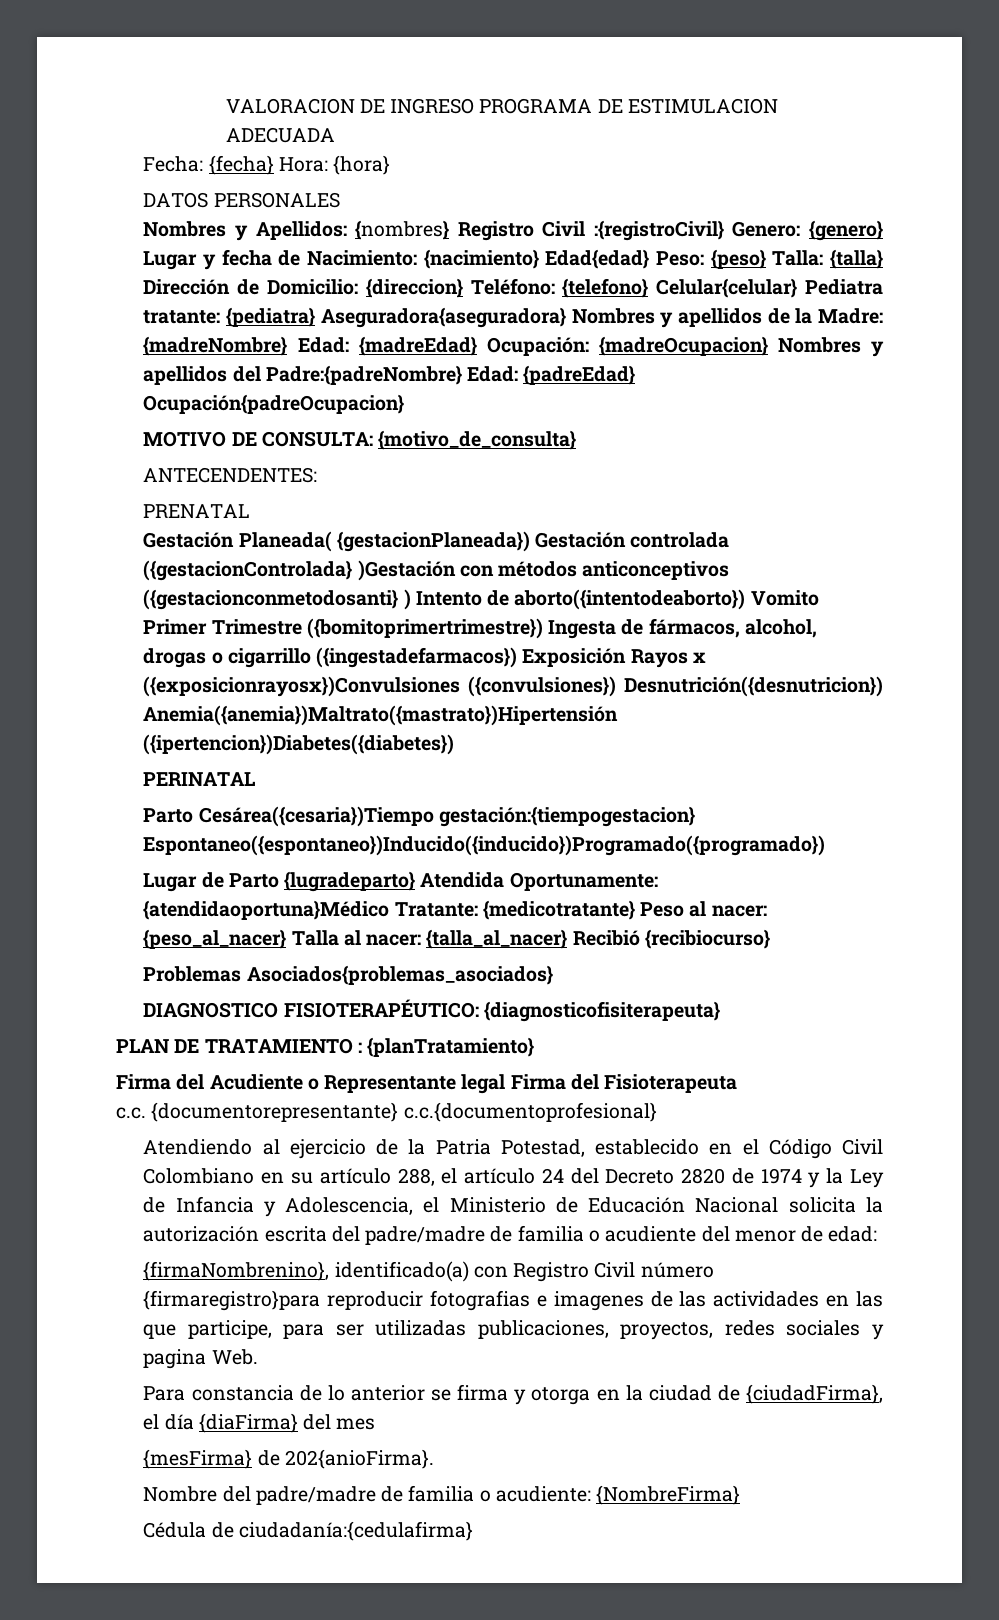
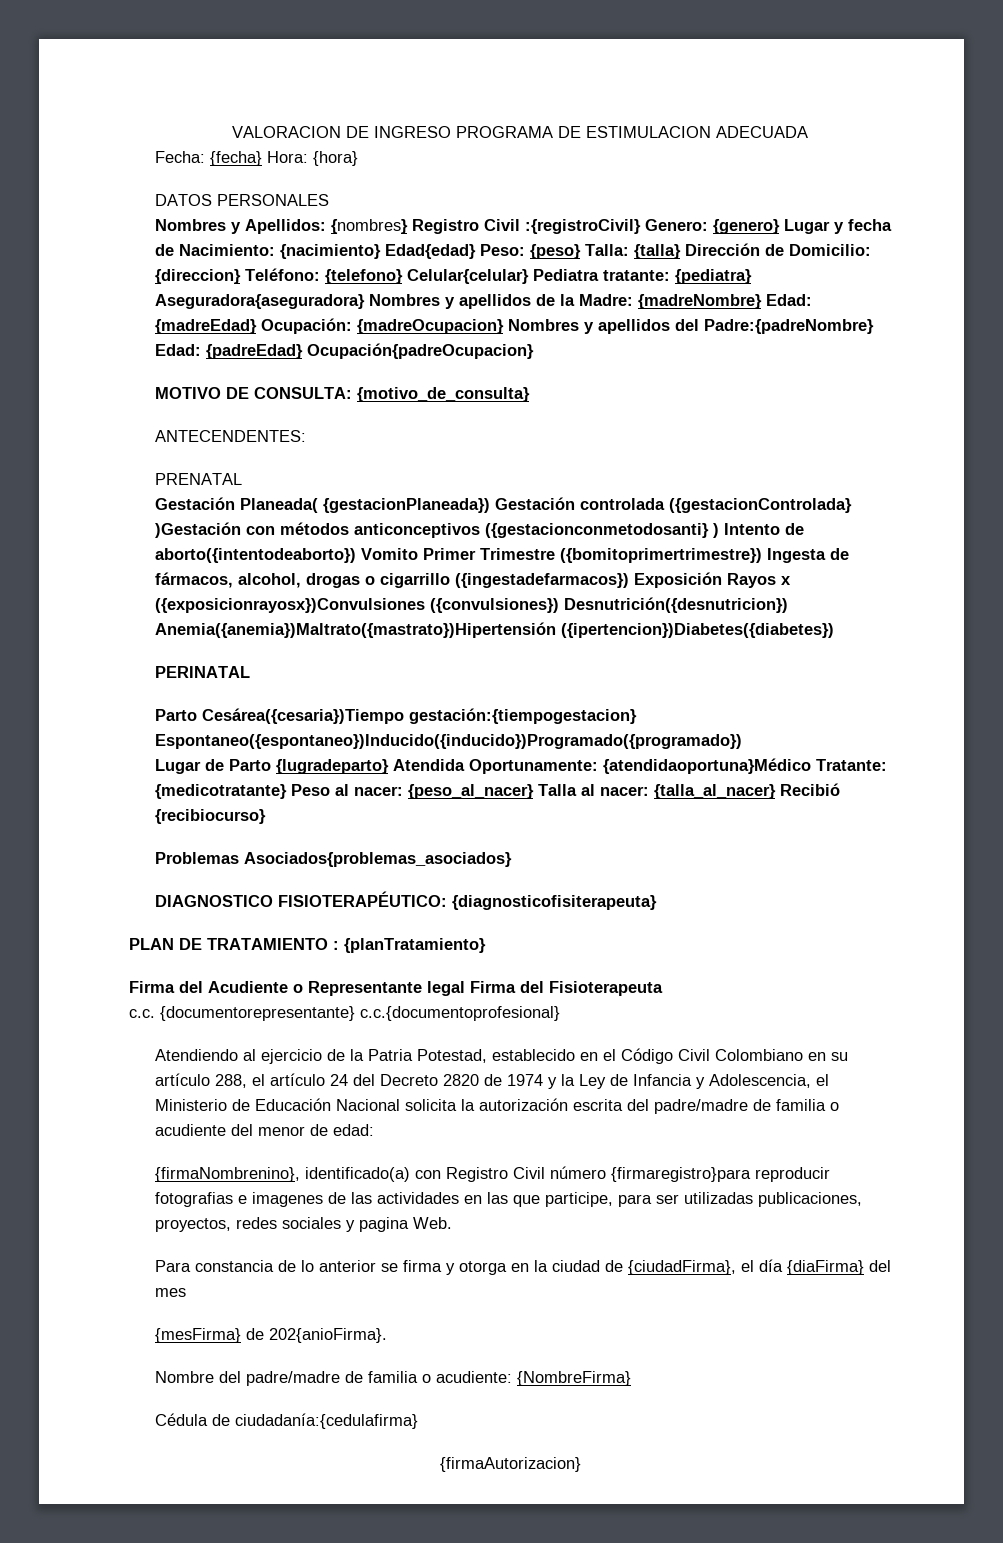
(473, 1531) none -> [440,1457,581,1472] // {firmaAutorizacion}

